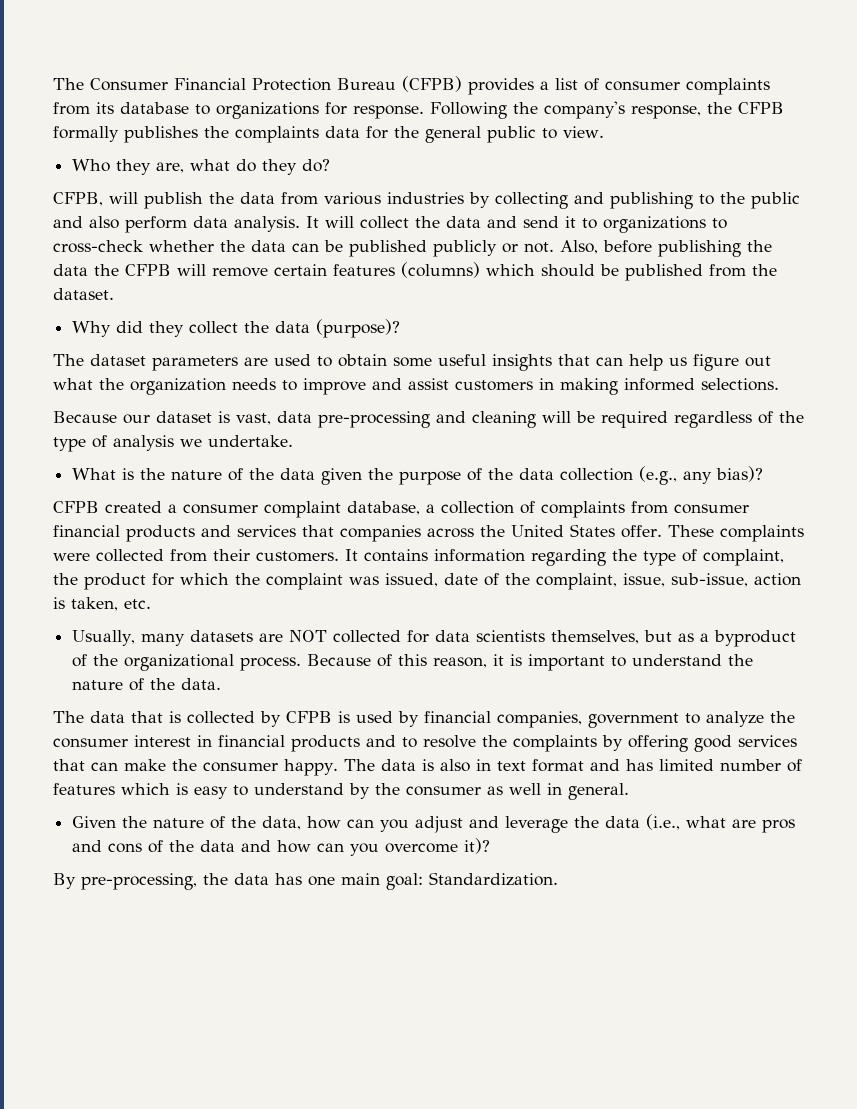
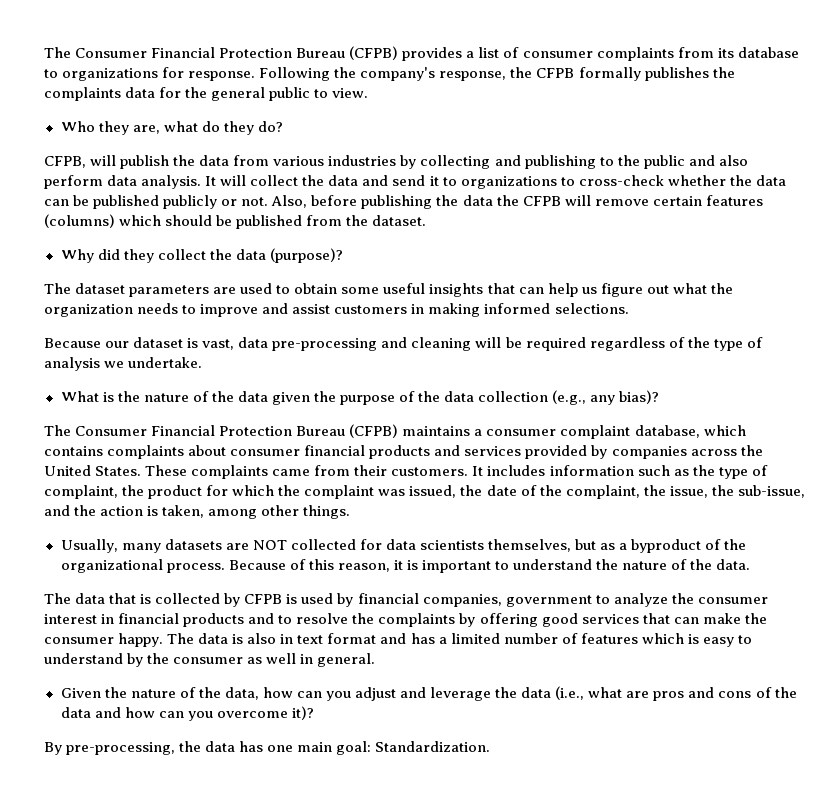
[53,501,668,518] CFPB created a consumer complaint database, a collection of complaints from -> [44,424,746,439] [44,445,227,459] The Consumer Financial Protection Bureau (CFPB) maintains a consumer complaint database, which contains complaints about
[302,525,334,537] that -> [525,445,608,459] provided by
[570,524,804,542] [53,549,606,566] States offer. These complaints were collected from their customers. It contains information regarding -> [95,465,689,479] States. These complaints came from their customers. It includes information such as
(438, 580) none -> [460,485,483,496] the
[623,573,801,587] [53,597,151,611] issue, sub-issue, action is taken, etc. -> [643,485,805,498] [44,505,351,519] the issue, the sub-issue, and the action is taken, among other things.
(653, 765) none -> [438,637,447,644] a

